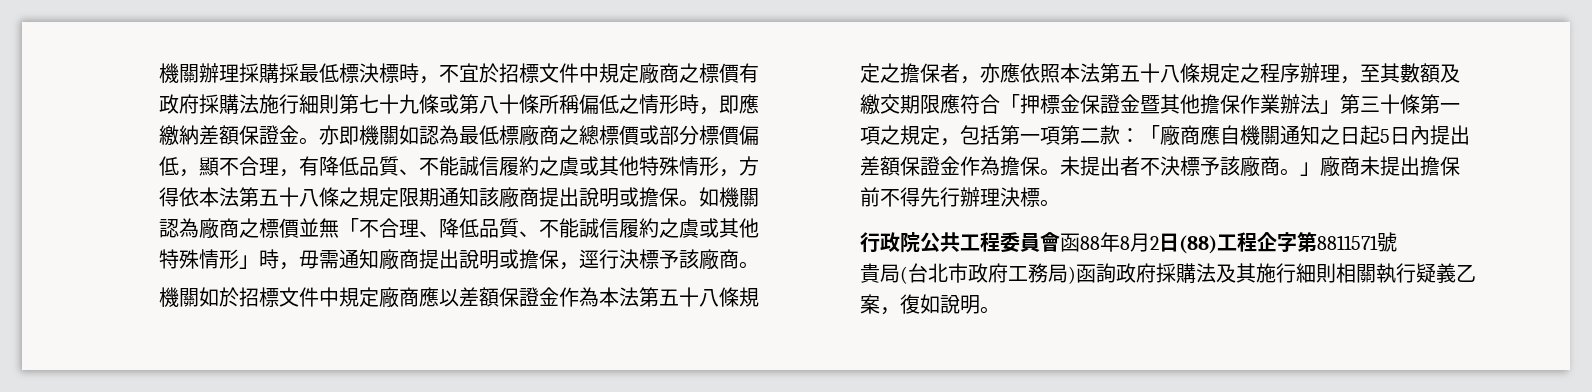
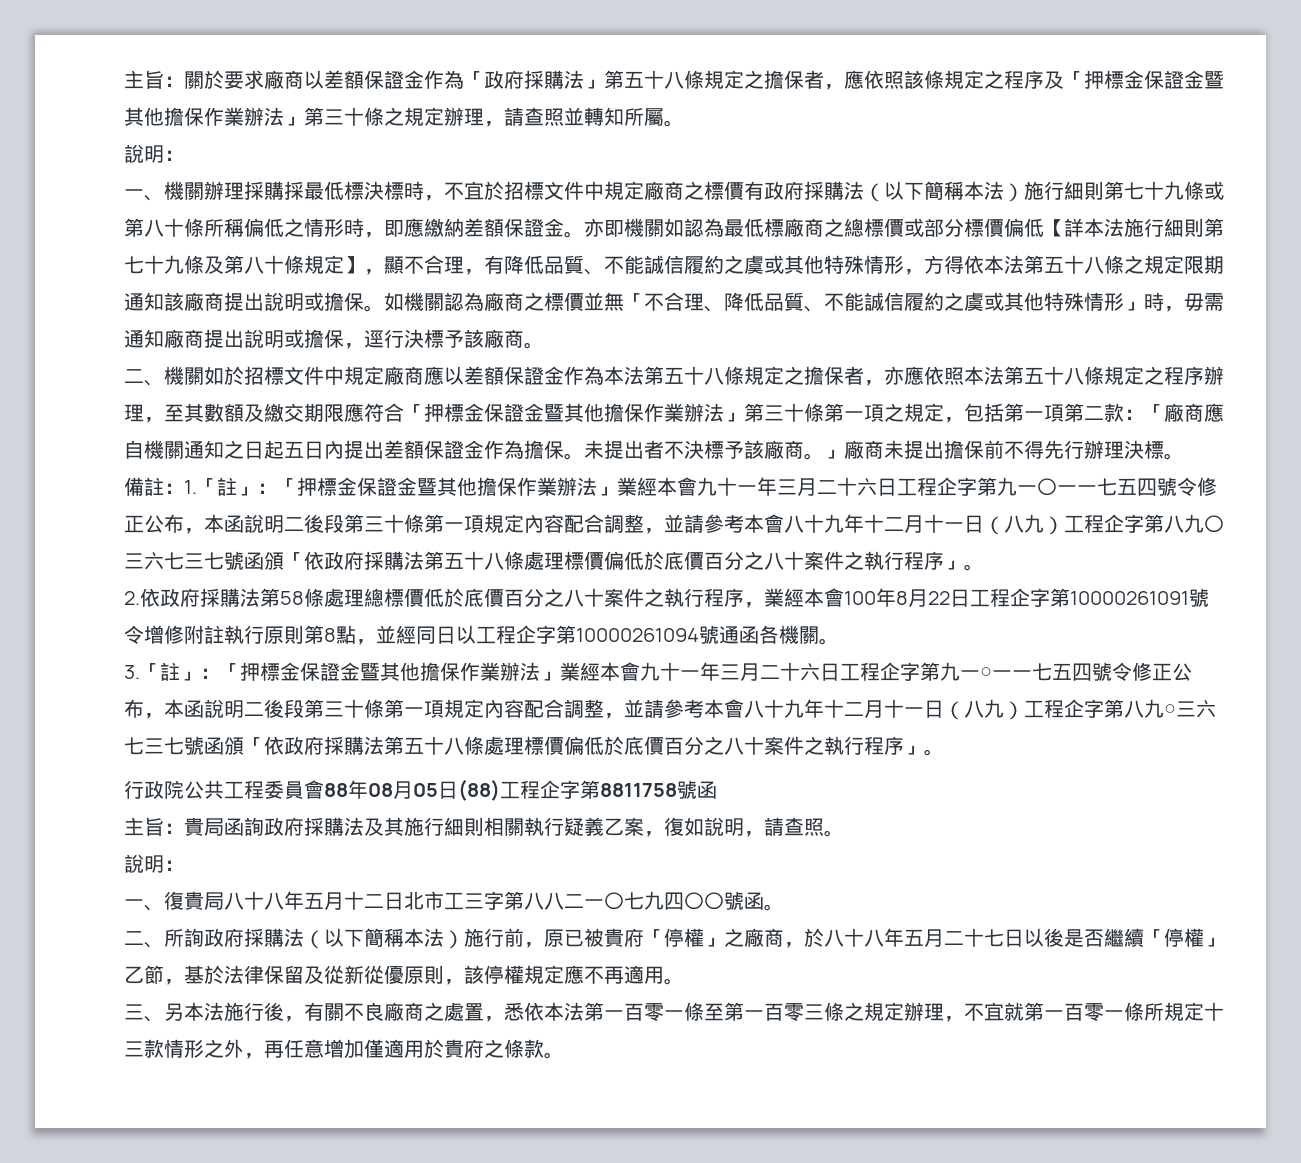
(159, 73) none -> [123,70,1224,90] [123,107,684,127] [123,144,184,163] [123,189,164,201] 主旨：關於要求廠商以差額保證金作為「政府採購法」第五十八條規定之擔保者，應依照該條規定之程序及「押標金保證金暨其他擔保作業辦法」第三十條之規定辦理，請查照並轉知所屬。 // 說明： // 一、
(260, 104) none -> [863,181,1024,202] （以下簡稱本法）
(180, 166) none -> [1043,218,1224,237] [123,255,364,274] 【詳本法施行細則第七十九條及第八十條規定】
(760, 265) none -> [123,369,164,386] 二、
[1380,129,1391,143] 5 -> [283,441,304,458] 五
(1061, 203) none -> [123,477,1217,496] [123,514,1224,535] [123,551,984,571] [123,588,1209,608] [123,625,839,645] [123,662,1192,681] [123,699,1216,720] [123,736,944,756] // 備註：1.「註」：「押標金保證金暨其他擔保作業辦法」業經本會九十一年三月二十六日工程企字第九一〇一一七五四號令修正公布，本函說明二後段第三十條第一項規定內容配合調整，並請參考本會八十九年十二月十一日（八九）工程企字第八九〇三六七三七號函頒「依政府採購法第五十八條處理標價偏低於底價百分之八十案件之執行程序」。 // 2.依政府採購法第58條處理總標價低於底價百分之八十案件之執行程序，業經本會100年8月22日工程企字第10000261091號令增修附註執行原則第8點，並經同日以工程企字第10000261094號通函各機關。 // 3.「註」：「押標金保證金暨其他擔保作業辦法」業經本會九十一年三月二十六日工程企字第九一○一一七五四號令修正公布，本函說明二後段第三十條第一項規定內容配合調整，並請參考本會八十九年十二月十一日（八九）工程企字第八九○三六七三七號函頒「依政府採購法第五十八條處理標價偏低於底價百分之八十案件之執行程序」。
[1060,232,1160,252] 函88年8月2 -> [323,780,438,799] 88年08月05
[1317,232,1398,252] [860,263,1077,284] 8811571號 // 貴局(台北市政府工務局) -> [599,780,717,799] [123,817,224,836] 8811758號函 // 主旨：貴局
[980,306,1001,314] 。 -> [743,817,844,837] [123,854,184,873] [123,891,784,911] [123,928,1224,949] [123,965,684,985] [123,1002,1224,1022] [123,1039,564,1059] ，請查照。 // 說明： // 一、復貴局八十八年五月十二日北市工三字第八八二一〇七九四〇〇號函。 // 二、所詢政府採購法（以下簡稱本法）施行前，原已被貴府「停權」之廠商，於八十八年五月二十七日以後是否繼續「停權」乙節，基於法律保留及從新從優原則，該停權規定應不再適用。 // 三、另本法施行後，有關不良廠商之處置，悉依本法第一百零一條至第一百零三條之規定辦理，不宜就第一百零一條所規定十三款情形之外，再任意增加僅適用於貴府之條款。

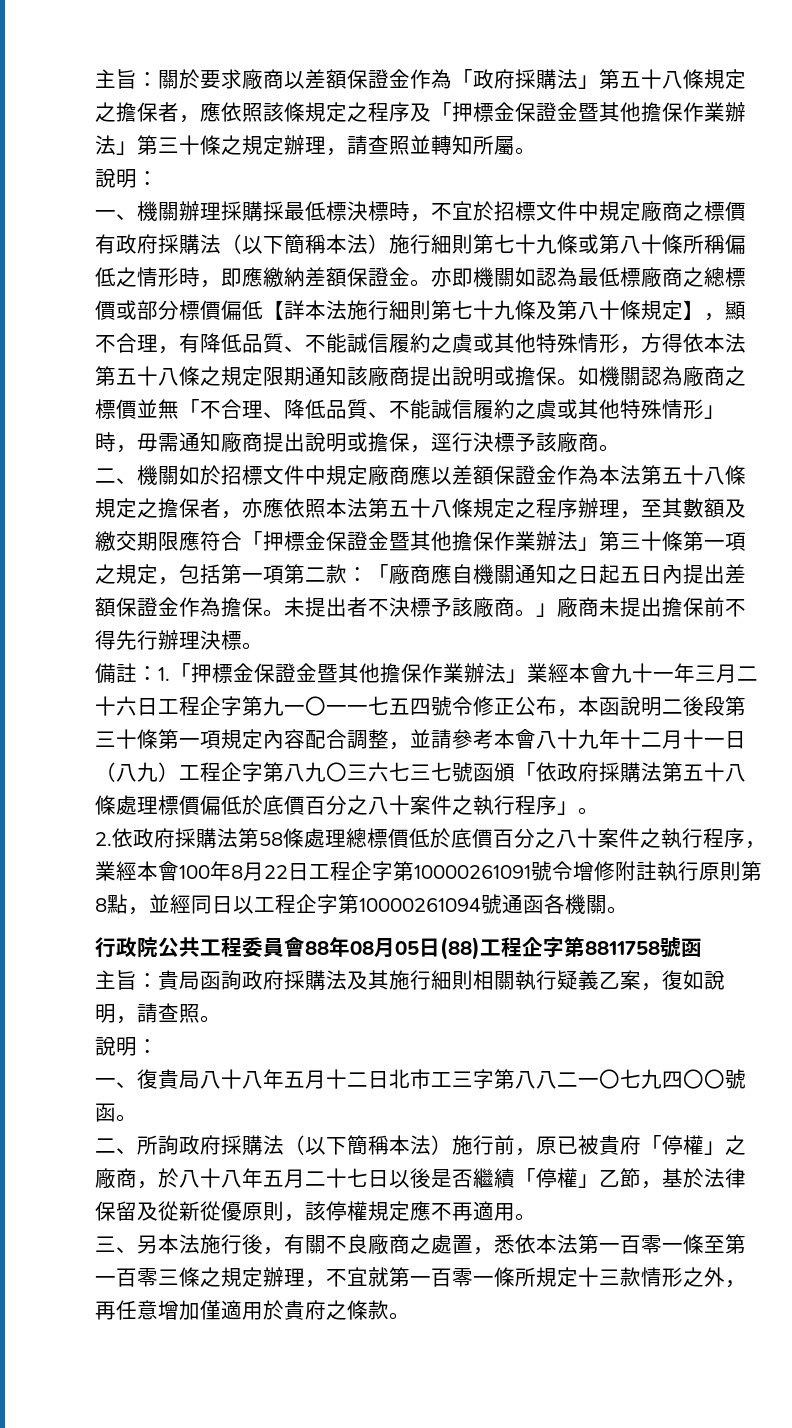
[216,477,297,496] 註」：「 -> (191, 672) none
[123,662,1192,681] [123,699,1216,720] [123,736,944,756] // 3.「註」：「押標金保證金暨其他擔保作業辦法」業經本會九十一年三月二十六日工程企字第九一○一一七五四號令修正公布，本函說明二後段第三十條第一項規定內容配合調整，並請參考本會八十九年十二月十一日（八九）工程企字第八九○三六七三七號函頒「依政府採購法第五十八條處理標價偏低於底價百分之八十案件之執行程序」。 -> (628, 910) none

